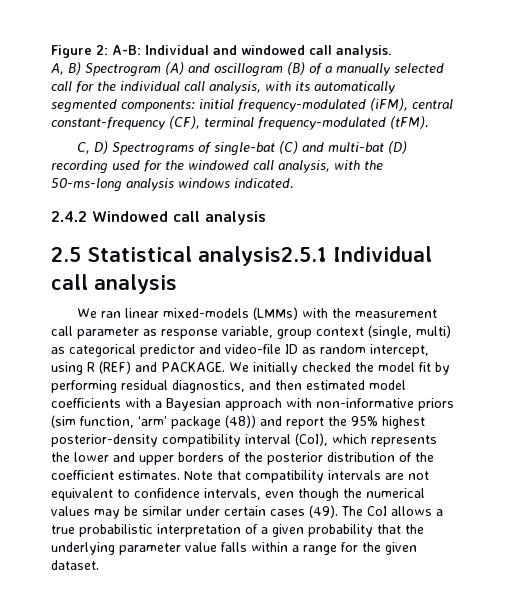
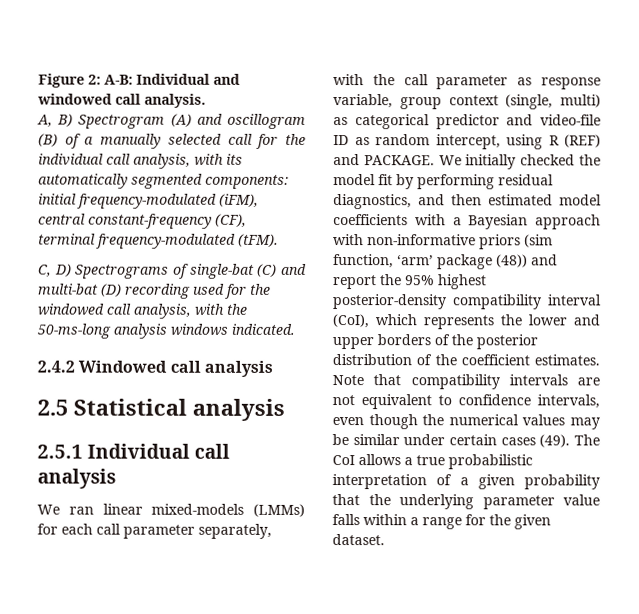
[198,246,327,266] analysis2.5.1 -> [192,398,285,421] [37,444,83,459] analysis // 2.5.1
[302,308,438,318] with the measurement -> [37,523,272,539] [333,74,395,86] for each call parameter separately, with the

